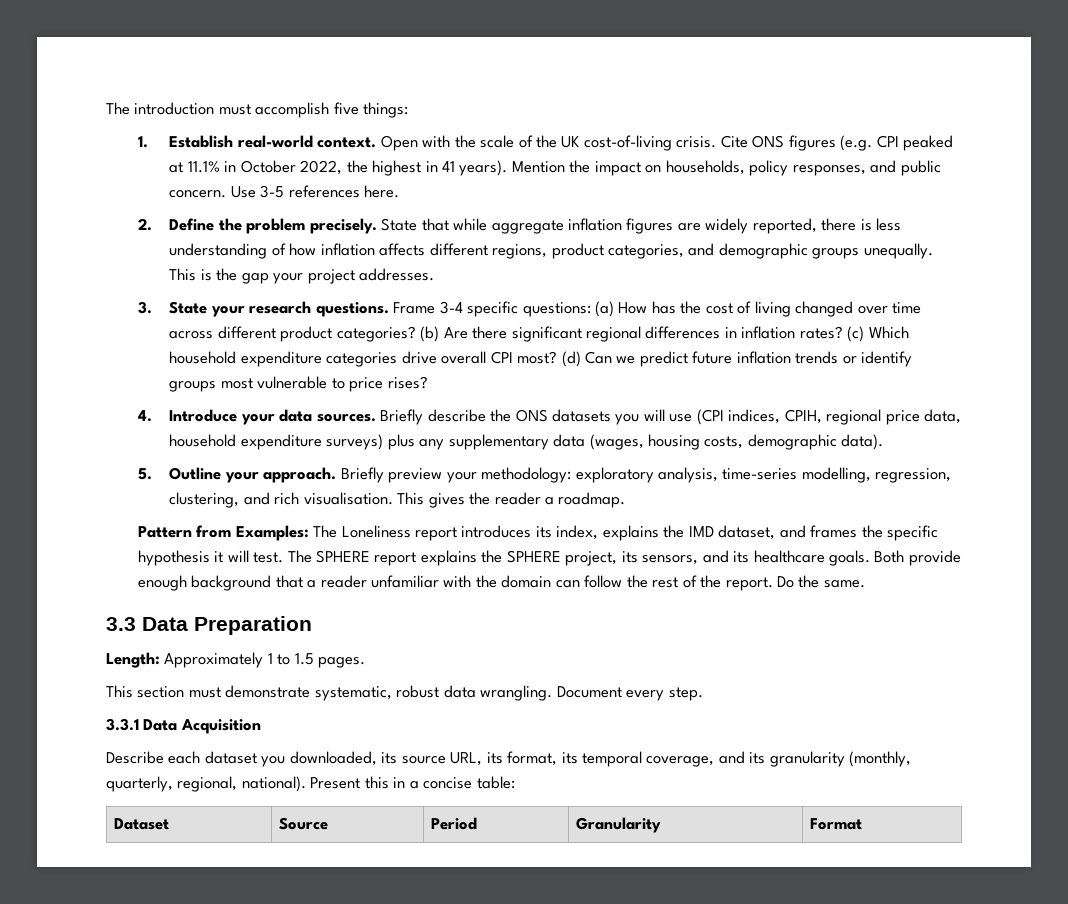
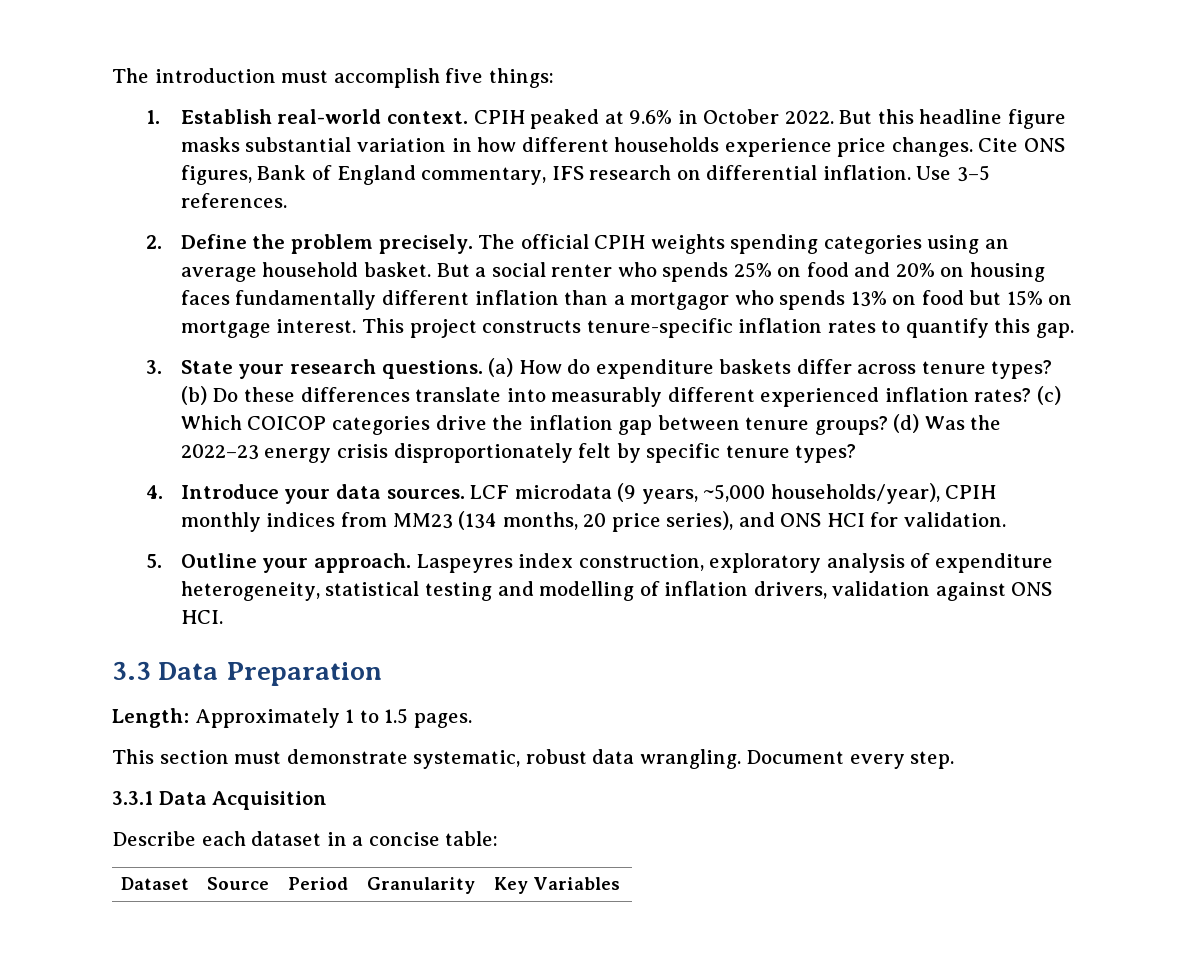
[380,135,954,151] [169,160,941,176] [169,185,400,198] Open with the scale of the UK cost-of-living crisis. Cite ONS figures (e.g. CPI peaked at 11.1% in October 2022, the highest in 41 years). Mention the impact on households, policy responses, and public concern. Use 3-5 references here. -> [473,109,1066,129] [180,137,1065,157] [180,165,990,185] [180,193,287,208] CPIH peaked at 9.6% in October 2022. But this headline figure masks substantial variation in how different households experience price changes. Cite ONS figures, Bank of England commentary, IFS research on differential inflation. Use 3–5 references.
[381,218,902,234] [169,243,933,259] [169,268,435,284] State that while aggregate inflation figures are widely reported, there is less understanding of how inflation affects different regions, product categories, and demographic groups unequally. This is the gap your project addresses. -> [478,234,1009,254] [180,262,1045,282] [180,290,1073,310] [180,318,1074,338] The official CPIH weights spending categories using an average household basket. But a social renter who spends 25% on food and 20% on housing faces fundamentally different inflation than a mortgagor who spends 13% on food but 15% on mortgage interest. This project constructs tenure-specific inflation rates to quantify this gap.
[393,301,922,317] [169,326,909,342] [169,351,913,367] [169,376,428,392] Frame 3-4 specific questions: (a) How has the cost of living changed over time across different product categories? (b) Are there significant regional differences in inflation rates? (c) Which household expenditure categories drive overall CPI most? (d) Can we predict future inflation trends or identify groups most vulnerable to price rises? -> [488,358,1053,379] [180,386,1061,407] [180,414,1002,435] [180,443,857,463] (a) How do expenditure baskets differ across tenure types? (b) Do these differences translate into measurably different experienced inflation rates? (c) Which COICOP categories drive the inflation gap between tenure groups? (d) Was the 2022–23 energy crisis disproportionately felt by specific tenure types?
[380,409,962,425] [169,434,884,450] [137,467,952,483] [169,492,626,508] [137,525,938,541] [137,550,961,566] [137,575,865,591] Briefly describe the ONS datasets you will use (CPI indices, CPIH, regional price data, household expenditure surveys) plus any supplementary data (wages, housing costs, demographic data). // 5. Outline your approach. Briefly preview your methodology: exploratory analysis, time-series modelling, regression, clustering, and rich visualisation. This gives the reader a roadmap. // Pattern from Examples: The Loneliness report introduces its index, explains the IMD dataset, and frames the specific hypothesis it will test. The SPHERE report explains the SPHERE project, its sensors, and its healthcare goals. Both provide enough background that a reader unfamiliar with the domain can follow the rest of the report. Do the same. -> [470,483,997,504] [180,511,1006,532] [146,553,1053,573] [180,581,1053,601] [180,610,223,624] LCF microdata (9 years, ~5,000 households/year), CPIH monthly indices from MM23 (134 months, 20 price series), and ONS HCI for validation. // 5. Outline your approach. Laspeyres index construction, exploratory analysis of expenditure heterogeneity, statistical testing and modelling of inflation drivers, validation against ONS HCI.
[261,751,912,767] [106,776,389,792] you downloaded, its source URL, its format, its temporal coverage, and its granularity (monthly, quarterly, regional, national). Present this -> (322, 838) none
[809,818,862,830] Format -> [493,877,620,894] Key Variables

